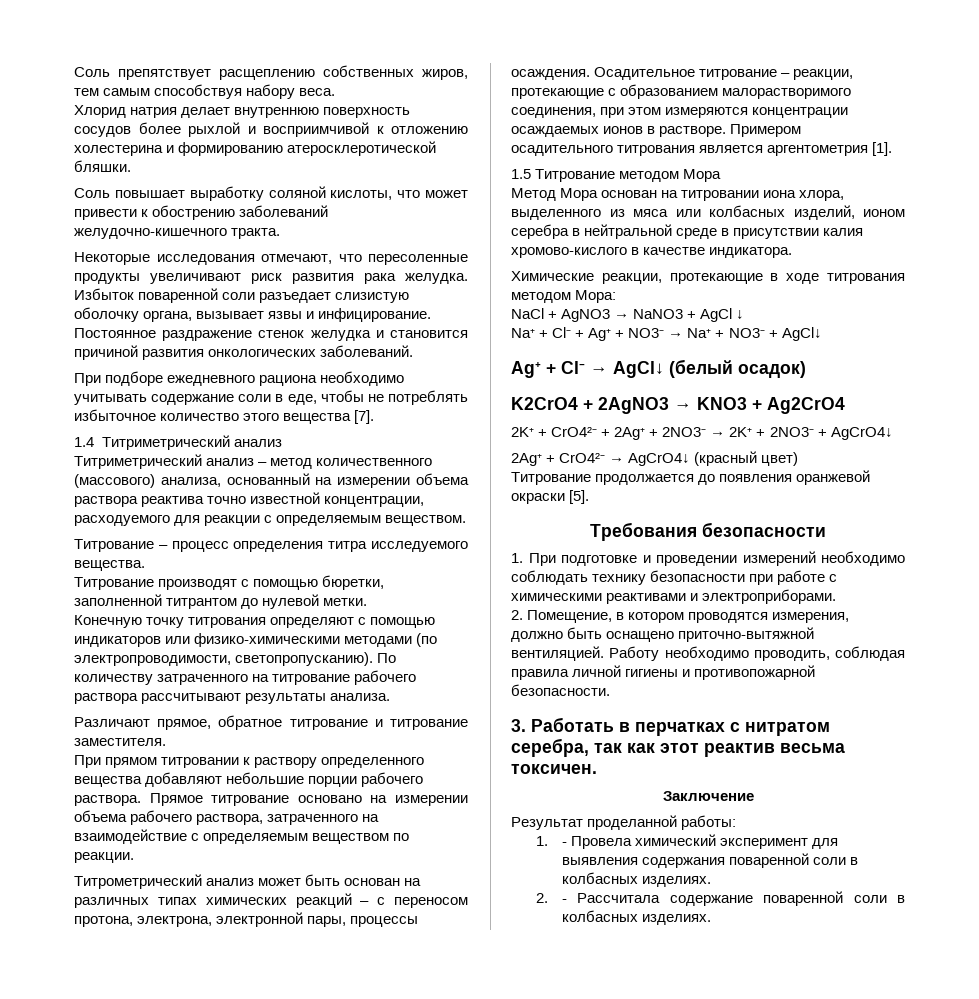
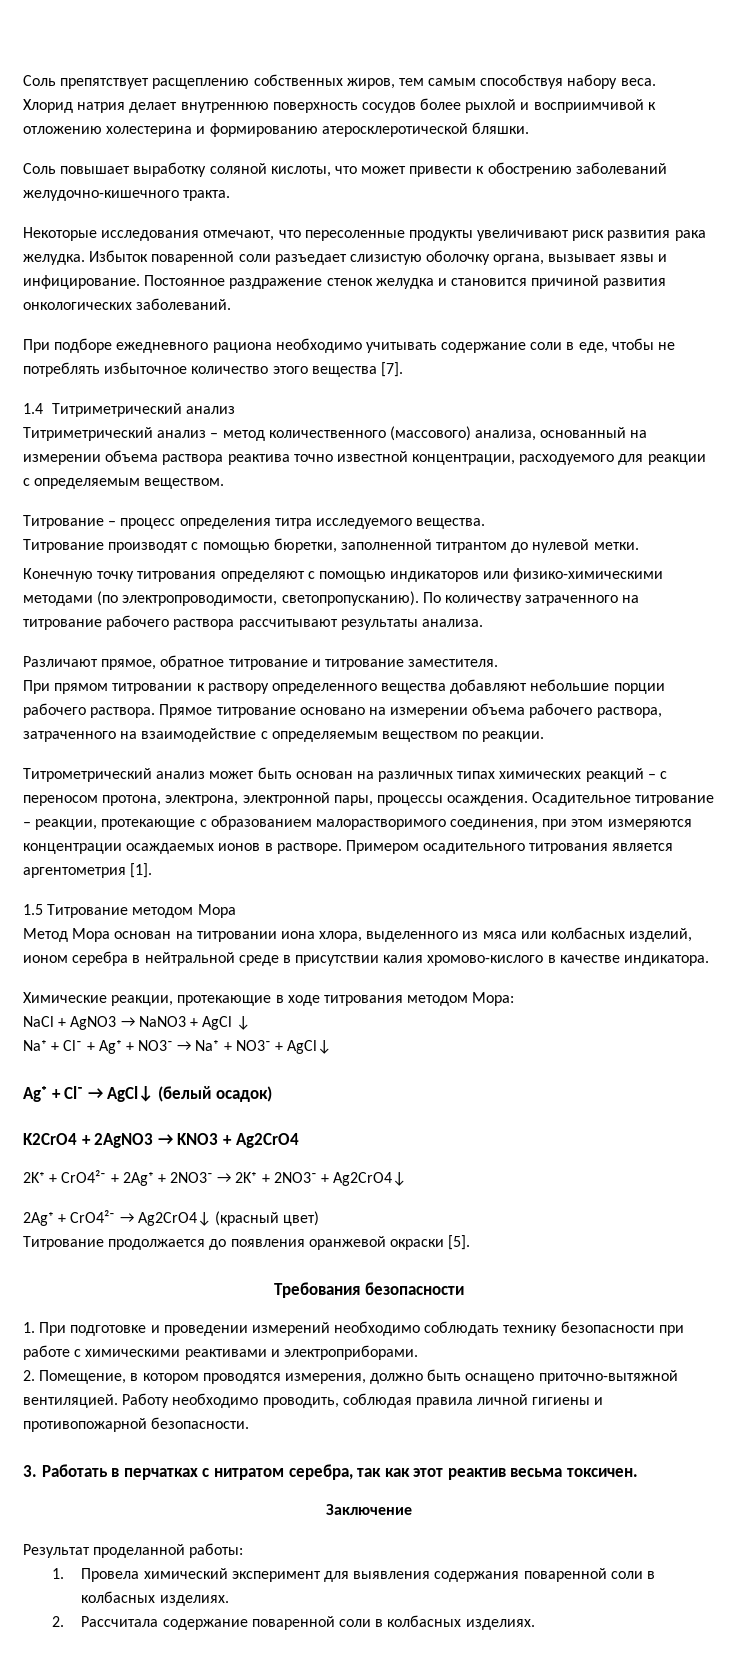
[830,427,893,440] AgCrO4↓ -> [333,1172,407,1186] Ag2CrO4↓
[628,453,691,466] AgCrO4↓ -> [137,1212,211,1226] Ag2CrO4↓
[561,842,567,846] - -> (65, 1573) none
[561,899,567,903] - -> (65, 1621) none

